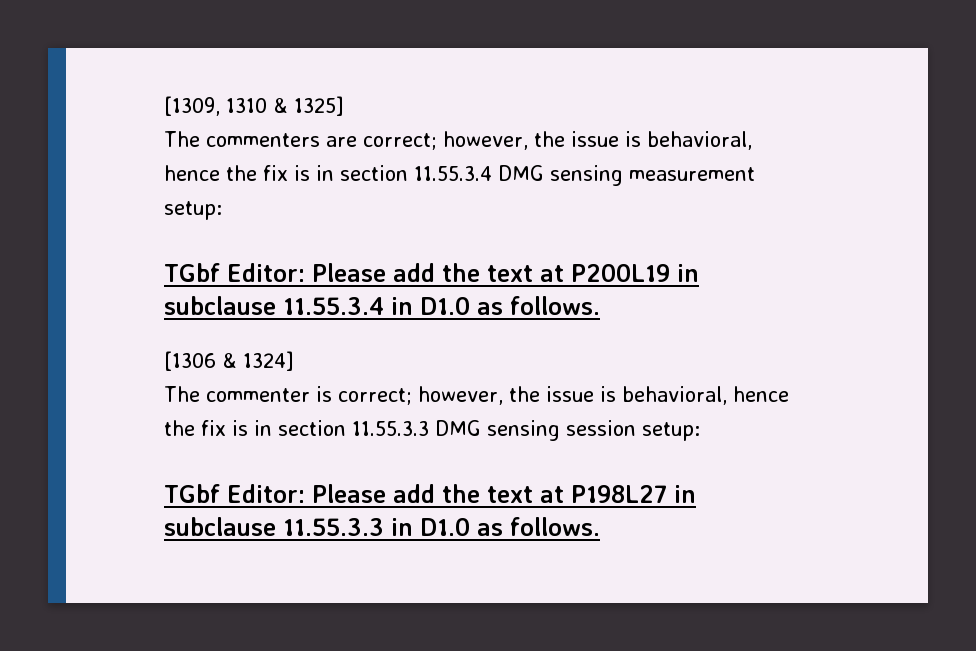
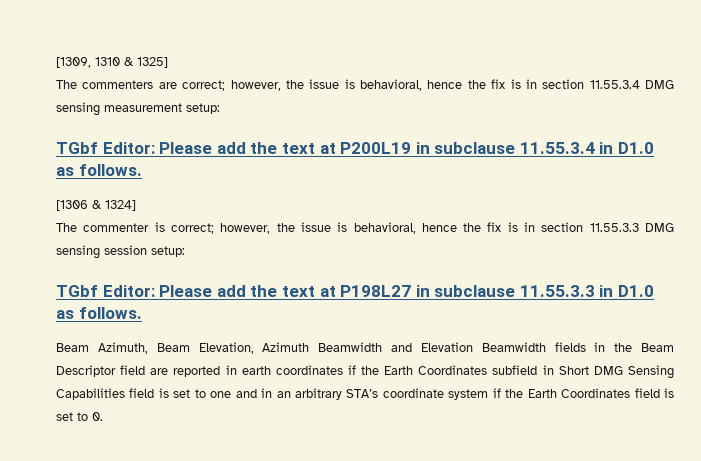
(600, 526) none -> [56,342,675,354] [56,365,674,379] [56,388,675,400] [56,412,103,421] // Beam Azimuth, Beam Elevation, Azimuth Beamwidth and Elevation Beamwidth fields in the Beam Descriptor field are reported in earth coordinates if the Earth Coordinates subfield in Short DMG Sensing Capabilities field is set to one and in an arbitrary STA’s coordinate system if the Earth Coordinates field is set to 0.

